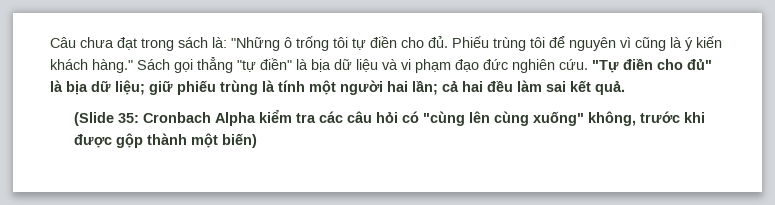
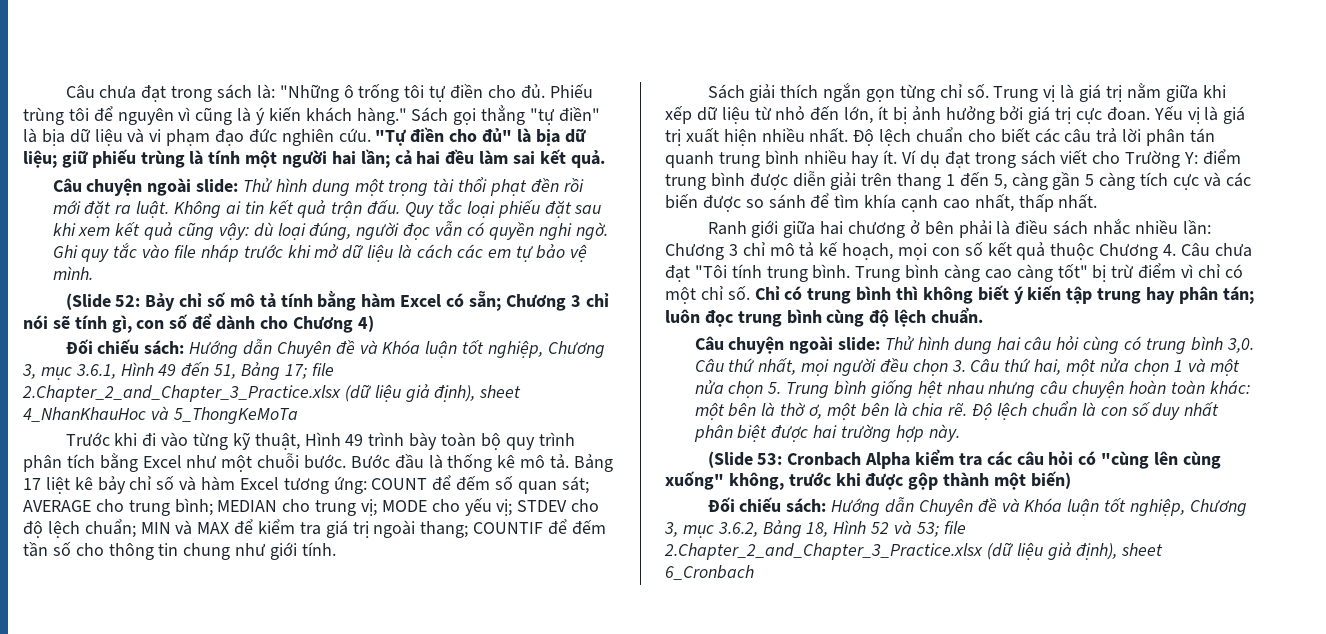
[74,112,140,126] (Slide 35: -> [52,177,584,196] [52,199,602,218] [52,221,608,240] [52,243,588,262] [52,266,93,280] [65,291,609,311] [23,313,374,333] [65,339,605,358] [22,362,334,380] [22,384,522,402] [23,406,298,424] [65,432,575,450] [23,453,613,472] [23,475,589,494] [23,498,600,516] [23,519,606,538] [23,542,336,560] [707,83,1226,102] [665,106,1246,124] [665,127,1215,146] [665,149,1241,168] [665,171,1251,190] [665,193,1098,212] [707,219,1211,238] [665,242,1252,260] [665,263,1243,282] [665,285,1254,304] [665,307,984,327] [694,336,1254,354] [694,358,1241,376] [694,380,1250,398] [694,401,1220,420] [693,424,960,442] [707,451,783,468] Câu chuyện ngoài slide: Thử hình dung một trọng tài thổi phạt đền rồi mới đặt ra luật. Không ai tin kết quả trận đấu. Quy tắc loại phiếu đặt sau khi xem kết quả cũng vậy: dù loại đúng, người đọc vẫn có quyền nghi ngờ. Ghi quy tắc vào file nháp trước khi mở dữ liệu là cách các em tự bảo vệ mình. // (Slide 52: Bảy chỉ số mô tả tính bằng hàm Excel có sẵn; Chương 3 chỉ nói sẽ tính gì, con số để dành cho Chương 4) // Đối chiếu sách: Hướng dẫn Chuyên đề và Khóa luận tốt nghiệp, Chương 3, mục 3.6.1, Hình 49 đến 51, Bảng 17; file 2.Chapter_2_and_Chapter_3_Practice.xlsx (dữ liệu giả định), sheet 4_NhanKhauHoc và 5_ThongKeMoTa // Trước khi đi vào từng kỹ thuật, Hình 49 trình bày toàn bộ quy trình phân tích bằng Excel như một chuỗi bước. Bước đầu là thống kê mô tả. Bảng 17 liệt kê bảy chỉ số và hàm Excel tương ứng: COUNT để đếm số quan sát; AVERAGE cho trung bình; MEDIAN cho trung vị; MODE cho yếu vị; STDEV cho độ lệch chuẩn; MIN và MAX để kiểm tra giá trị ngoài thang; COUNTIF để đếm tần số cho thông tin chung như giới tính. // Sách giải thích ngắn gọn từng chỉ số. Trung vị là giá trị nằm giữa khi xếp dữ liệu từ nhỏ đến lớn, ít bị ảnh hưởng bởi giá trị cực đoan. Yếu vị là giá trị xuất hiện nhiều nhất. Độ lệch chuẩn cho biết các câu trả lời phân tán quanh trung bình nhiều hay ít. Ví dụ đạt trong sách viết cho Trường Y: điểm trung bình được diễn giải trên thang 1 đến 5, càng gần 5 càng tích cực và các biến được so sánh để tìm khía cạnh cao nhất, thấp nhất. // Ranh giới giữa hai chương ở bên phải là điều sách nhắc nhiều lần: Chương 3 chỉ mô tả kế hoạch, mọi con số kết quả thuộc Chương 4. Câu chưa đạt "Tôi tính trung bình. Trung bình càng cao càng tốt" bị trừ điểm vì chỉ có một chỉ số. Chỉ có trung bình thì không biết ý kiến tập trung hay phân tán; luôn đọc trung bình cùng độ lệch chuẩn. // Câu chuyện ngoài slide: Thử hình dung hai câu hỏi cùng có trung bình 3,0. Câu thứ nhất, mọi người đều chọn 3. Câu thứ hai, một nửa chọn 1 và một nửa chọn 5. Trung bình giống hệt nhau nhưng câu chuyện hoàn toàn khác: một bên là thờ ơ, một bên là chia rẽ. Độ lệch chuẩn là con số duy nhất phân biệt được hai trường hợp này. // (Slide 53:
(258, 140) none -> [707,497,1247,516] [664,520,966,538] [664,542,1164,560] [665,565,754,580] // Đối chiếu sách: Hướng dẫn Chuyên đề và Khóa luận tốt nghiệp, Chương 3, mục 3.6.2, Bảng 18, Hình 52 và 53; file 2.Chapter_2_and_Chapter_3_Practice.xlsx (dữ liệu giả định), sheet 6_Cronbach

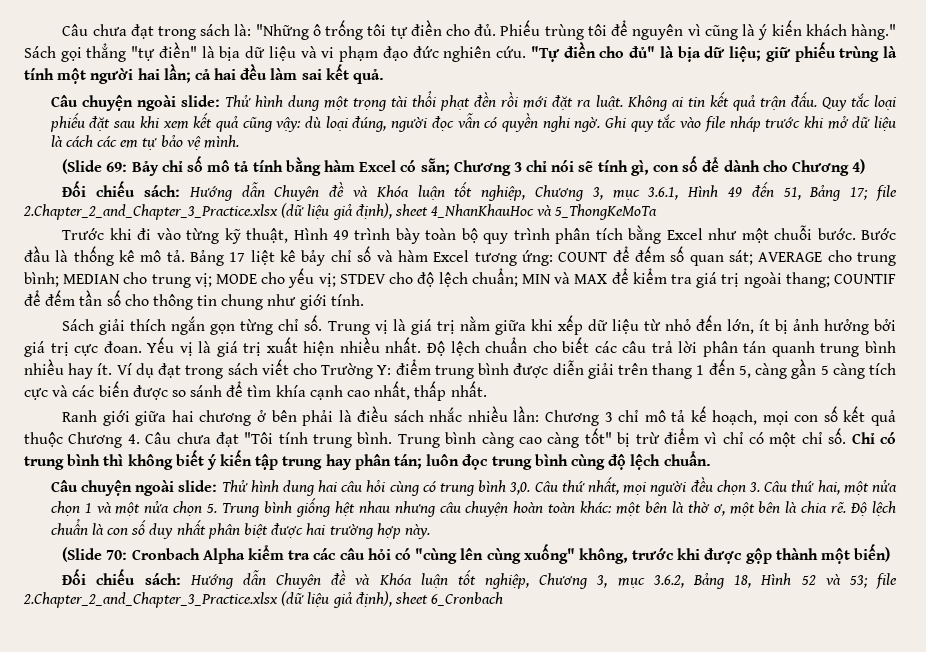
[115,295,141,307] 52: -> [106,162,128,172] 69:
[757,453,783,465] 53: -> [106,550,128,560] 70:

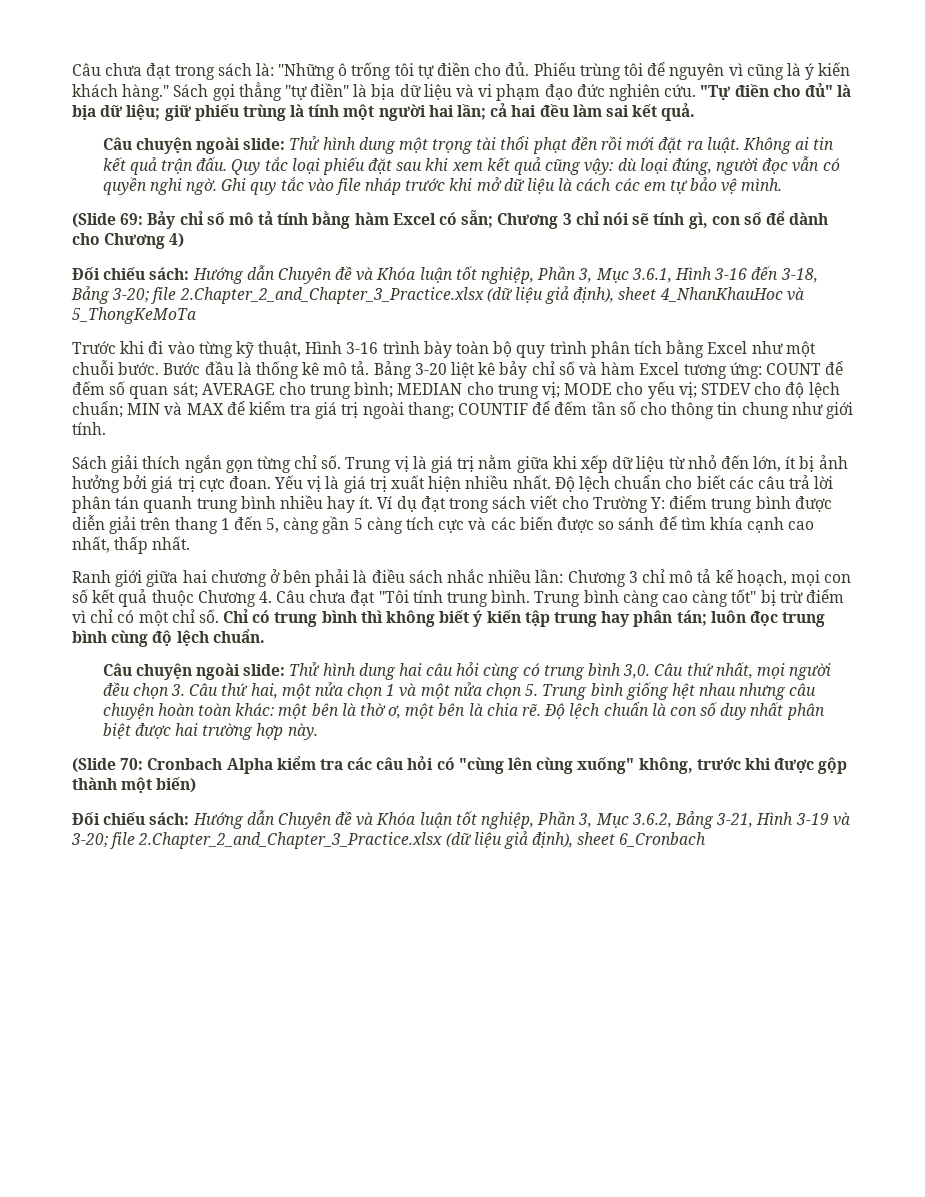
[534,182,869,201] Chương 3, mục 3.6.1, Hình 49 đến 51, Bảng 17; -> [537,266,818,283] [71,286,150,304] Phần 3, Mục 3.6.1, Hình 3-16 đến 3-18, Bảng 3-20;
[333,230,350,240] 49 -> [346,342,379,354] 3-16
[229,252,246,262] 17 -> [414,363,447,375] 3-20
[539,573,868,589] Chương 3, mục 3.6.2, Bảng 18, Hình 52 và 53; -> [537,811,850,829] [71,833,108,848] Phần 3, Mục 3.6.2, Bảng 3-21, Hình 3-19 và 3-20;

